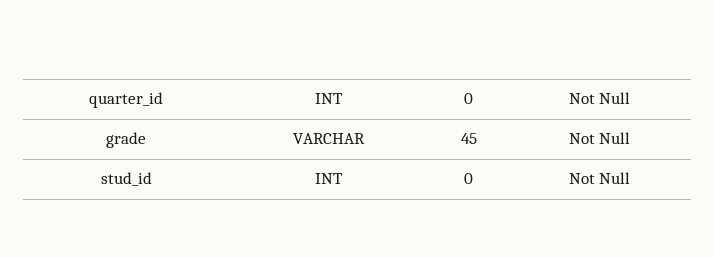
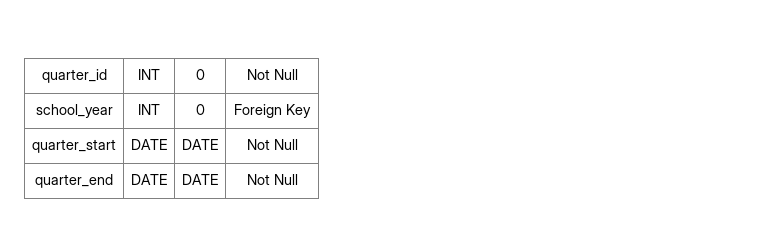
[106,132,146,148] [293,133,365,144] [460,133,477,144] [568,132,631,144] [100,172,152,186] [315,173,343,184] [464,173,473,184] grade | VARCHAR | 45 | Not Null // stud_id | INT | 0 -> [35,104,113,118] [138,104,160,115] [195,104,205,115] [234,104,311,118] [32,139,116,153] [131,139,167,150] [182,139,218,150] [246,139,298,150] [35,174,113,188] [131,174,167,185] [182,174,218,185] school_year | INT | 0 | Foreign Key // quarter_start | DATE | DATE | Not Null // quarter_end | DATE | DATE

